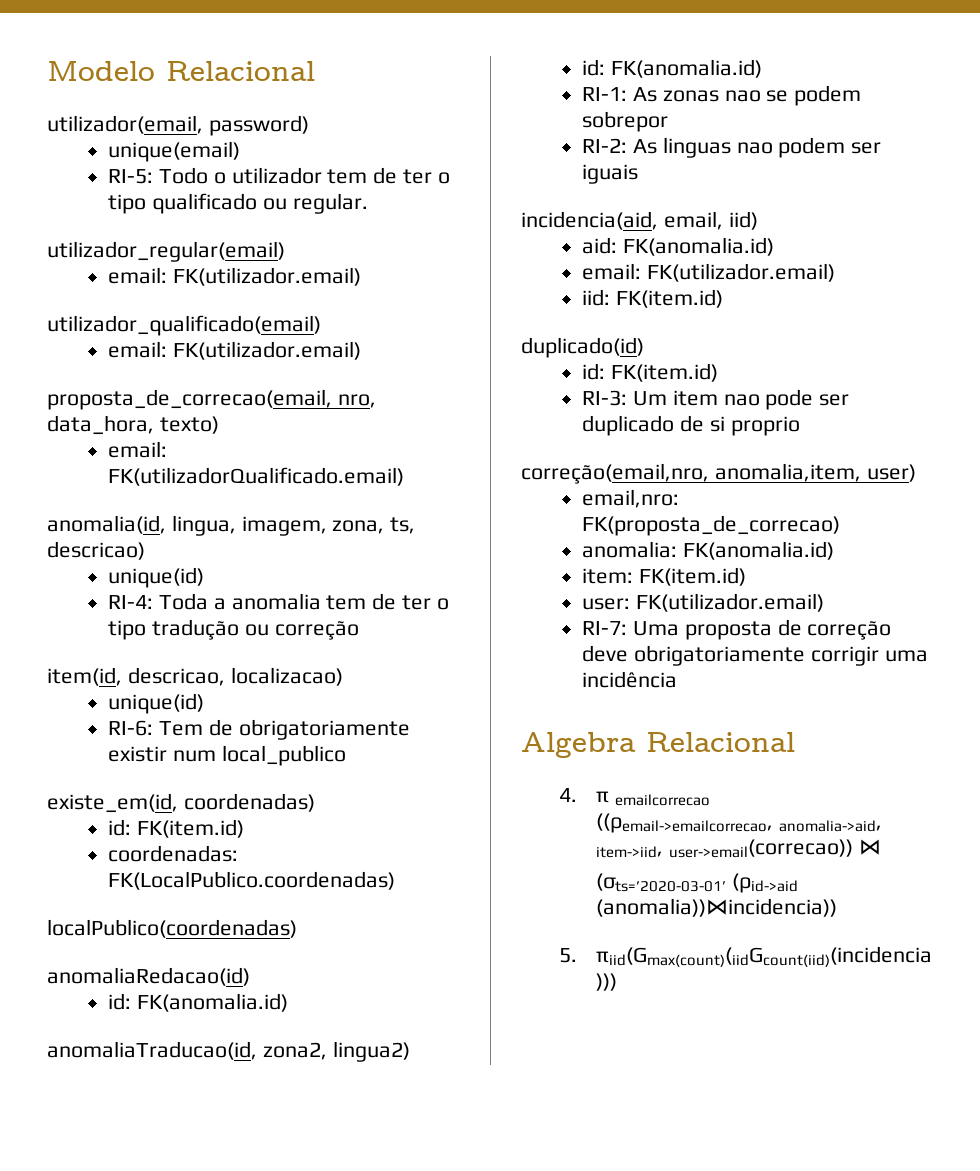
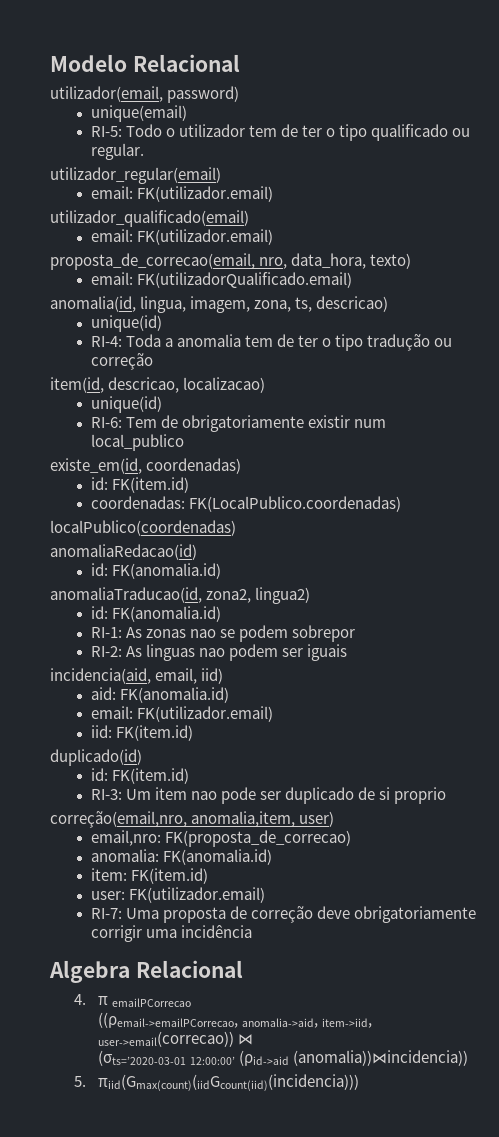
[614,794,710,806] [595,813,773,833] emailcorrecao // ((ρemail->emailcorrecao, -> [112,998,192,1007] [98,1012,239,1028] emailPCorrecao // ((ρemail->emailPCorrecao,
[595,873,726,892] (σts=’2020-03-01’ -> [98,1050,236,1066] (σts=’2020-03-01 12:00:00’

